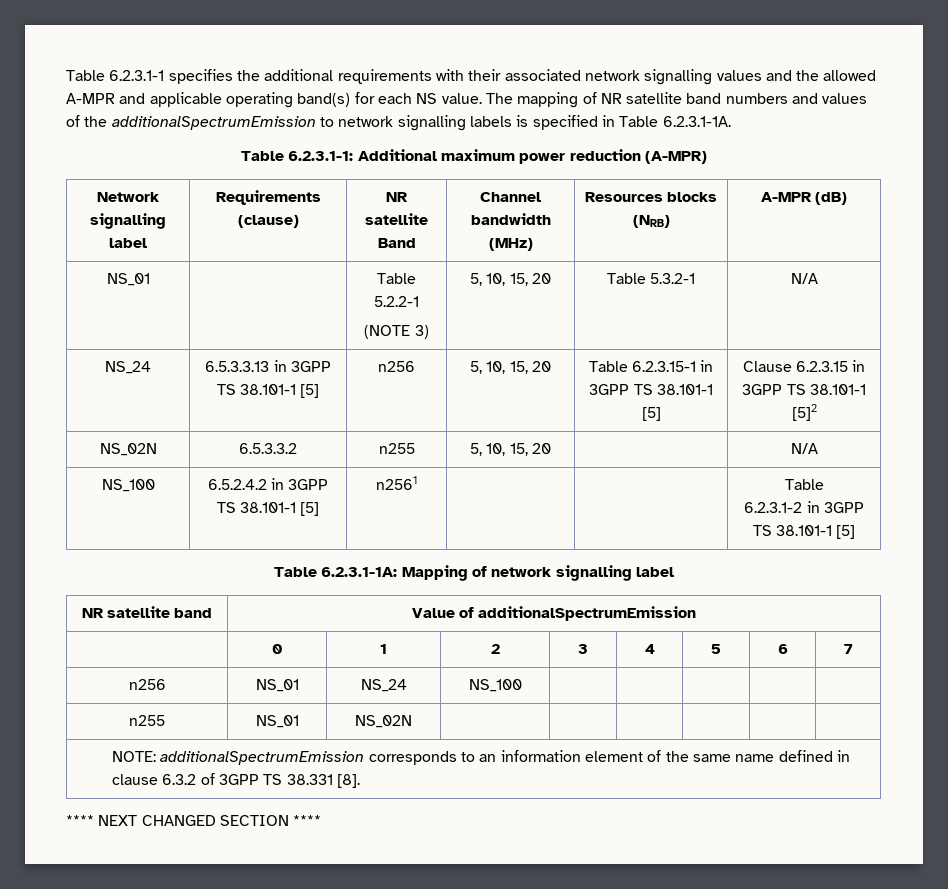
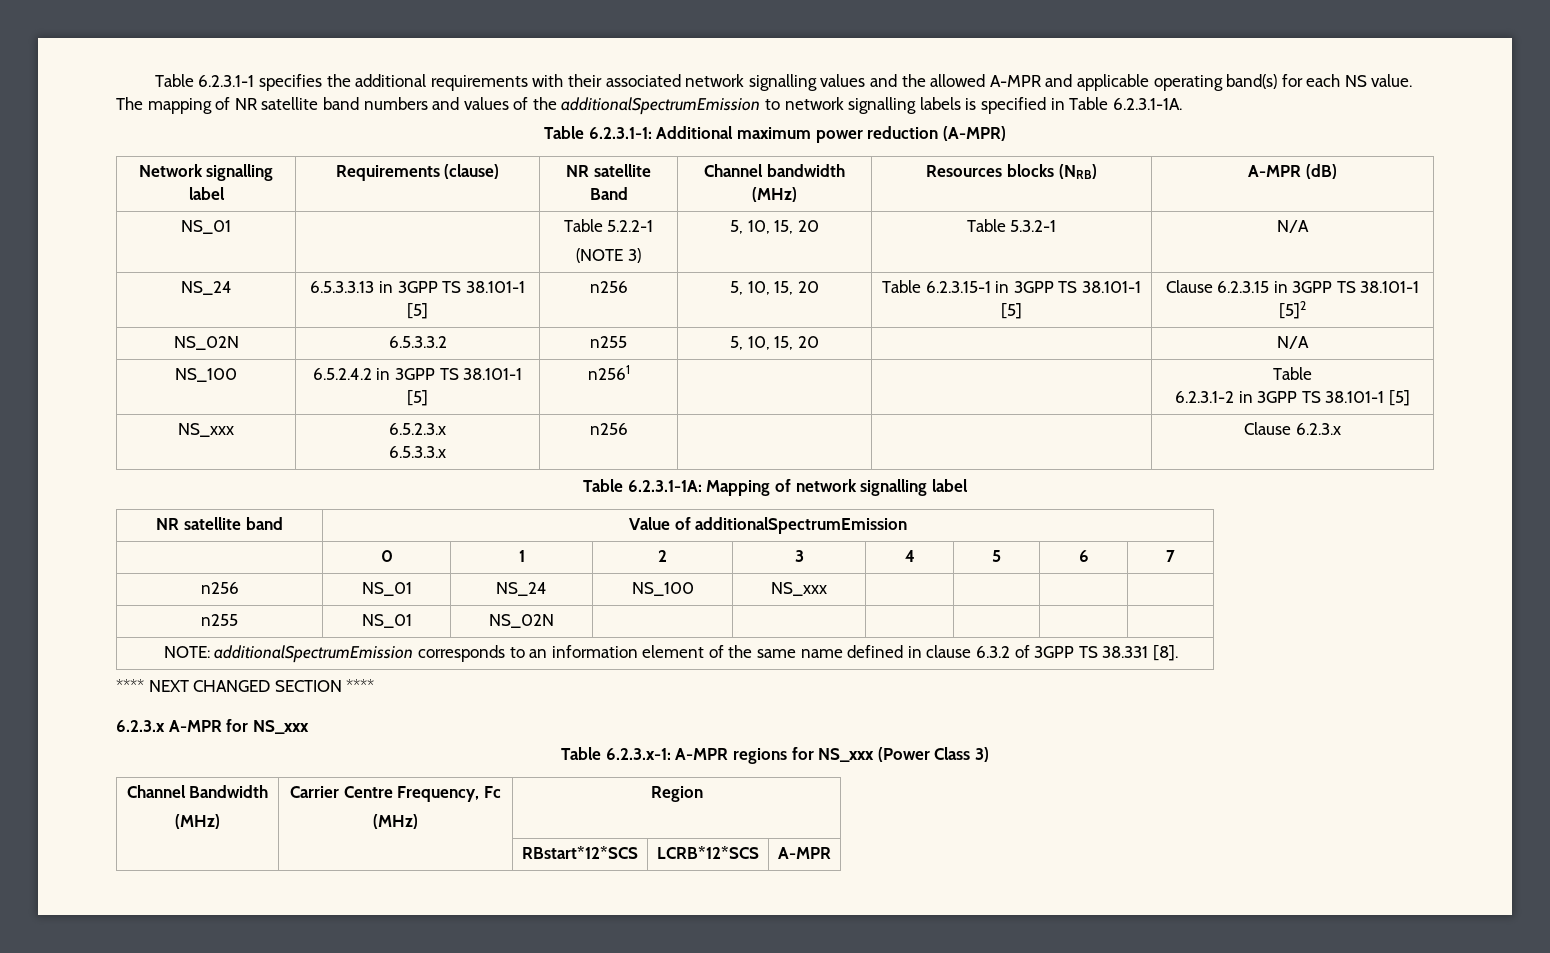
(856, 532) none -> [178,423,234,437] [389,423,446,435] [389,446,446,458] [589,423,628,435] [1244,422,1341,435] // NS_xxx | 6.5.2.3.x // 6.5.3.3.x | n256 | | | Clause 6.2.3.x
(522, 685) none -> [771,582,827,596] NS_xxx
(322, 820) none -> [116,719,309,734] [561,747,989,764] [126,785,269,798] [175,814,220,829] [290,786,501,802] [373,814,418,829] [650,786,703,802] [522,846,638,859] [657,846,759,859] [778,847,831,859] // 6.2.3.x A-MPR for NS_xxx // Table 6.2.3.x-1: A-MPR regions for NS_xxx (Power Class 3) // Channel Bandwidth // (MHz) | Carrier Centre Frequency, Fc // (MHz) | Region // | | RBstart*12*SCS | LCRB*12*SCS | A-MPR

